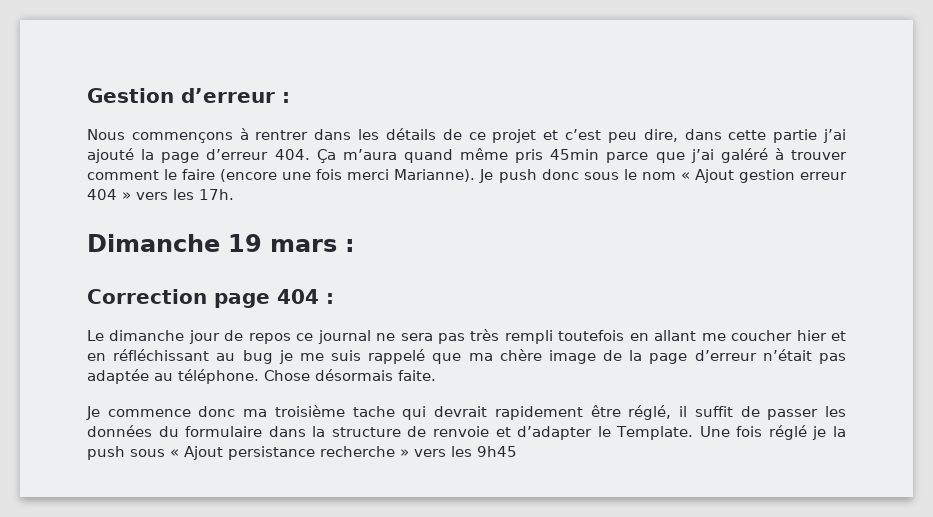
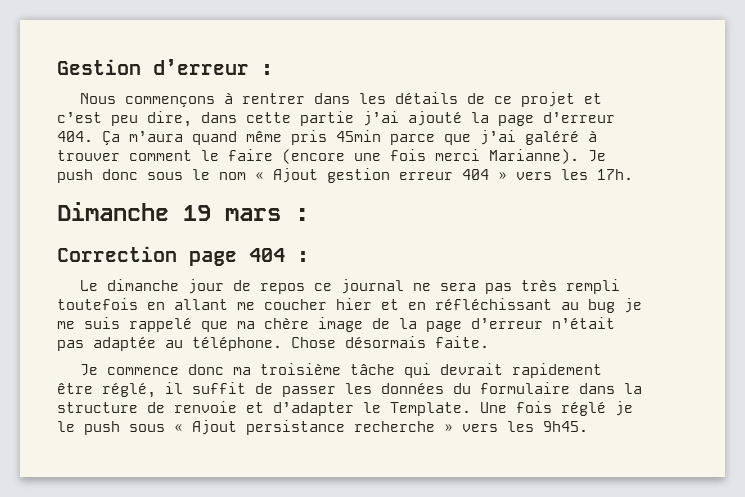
[352,406,395,417] tache -> [350,364,396,375] tâche
[833,426,846,437] la -> [57,421,75,432] le
[477,446,517,457] 9h45 -> [543,421,588,432] 9h45.

